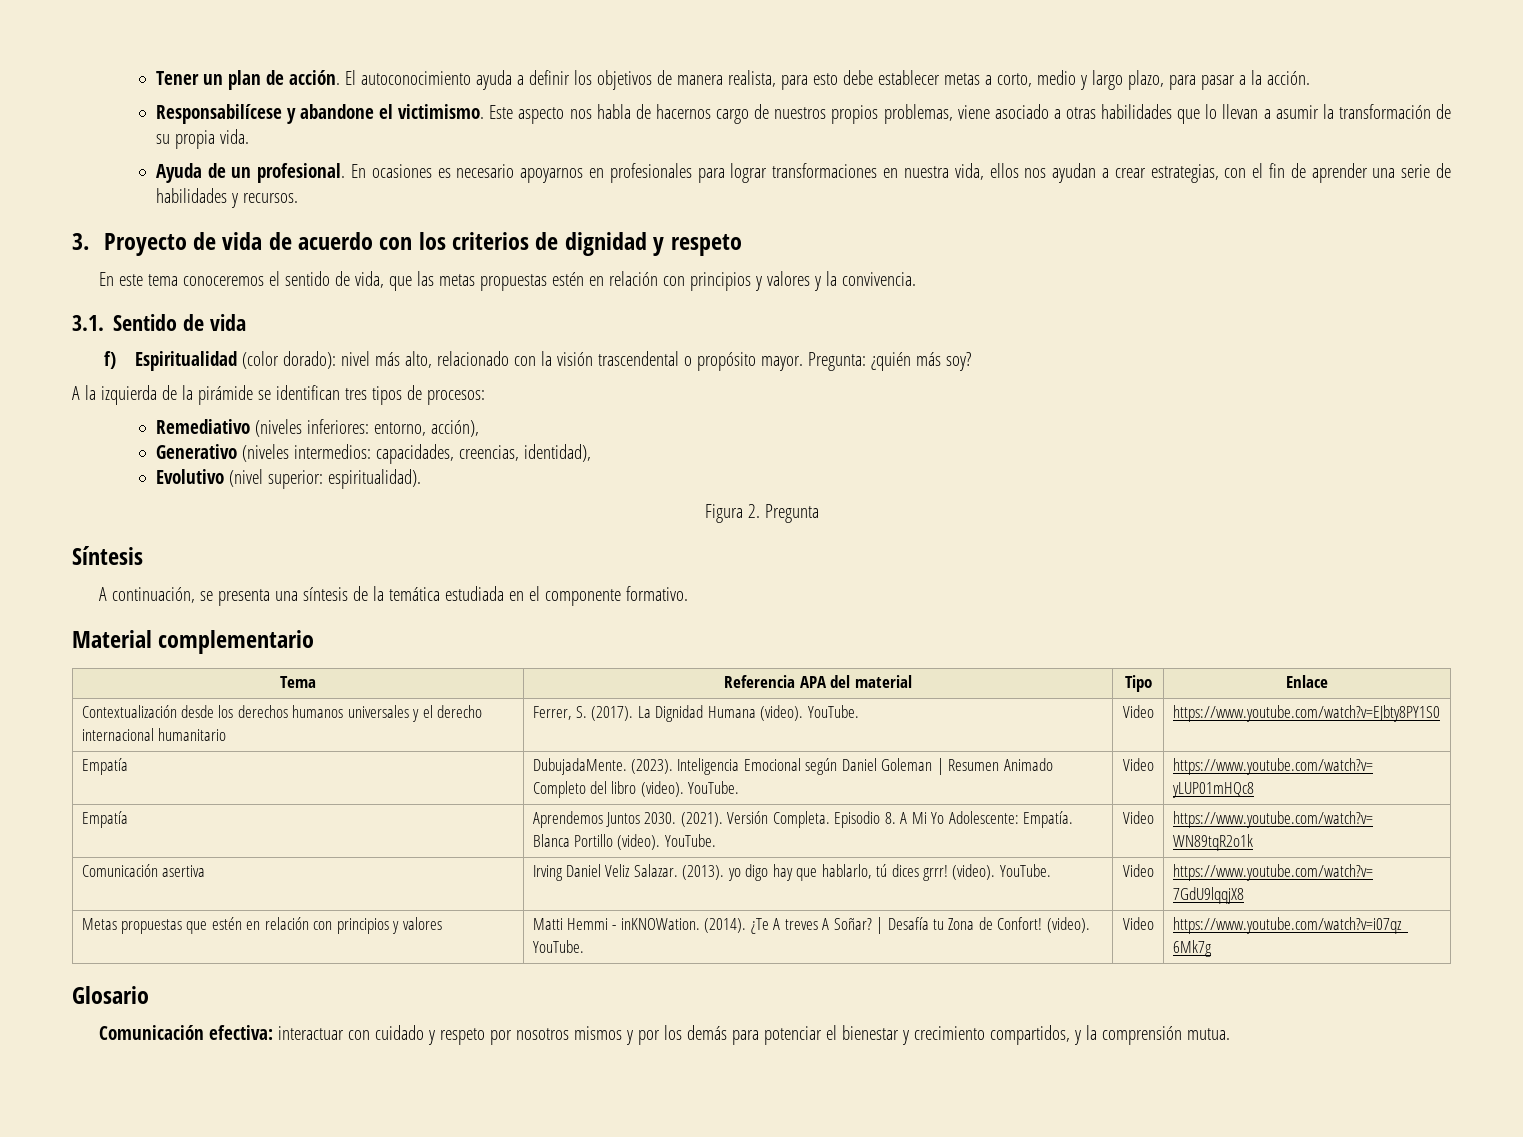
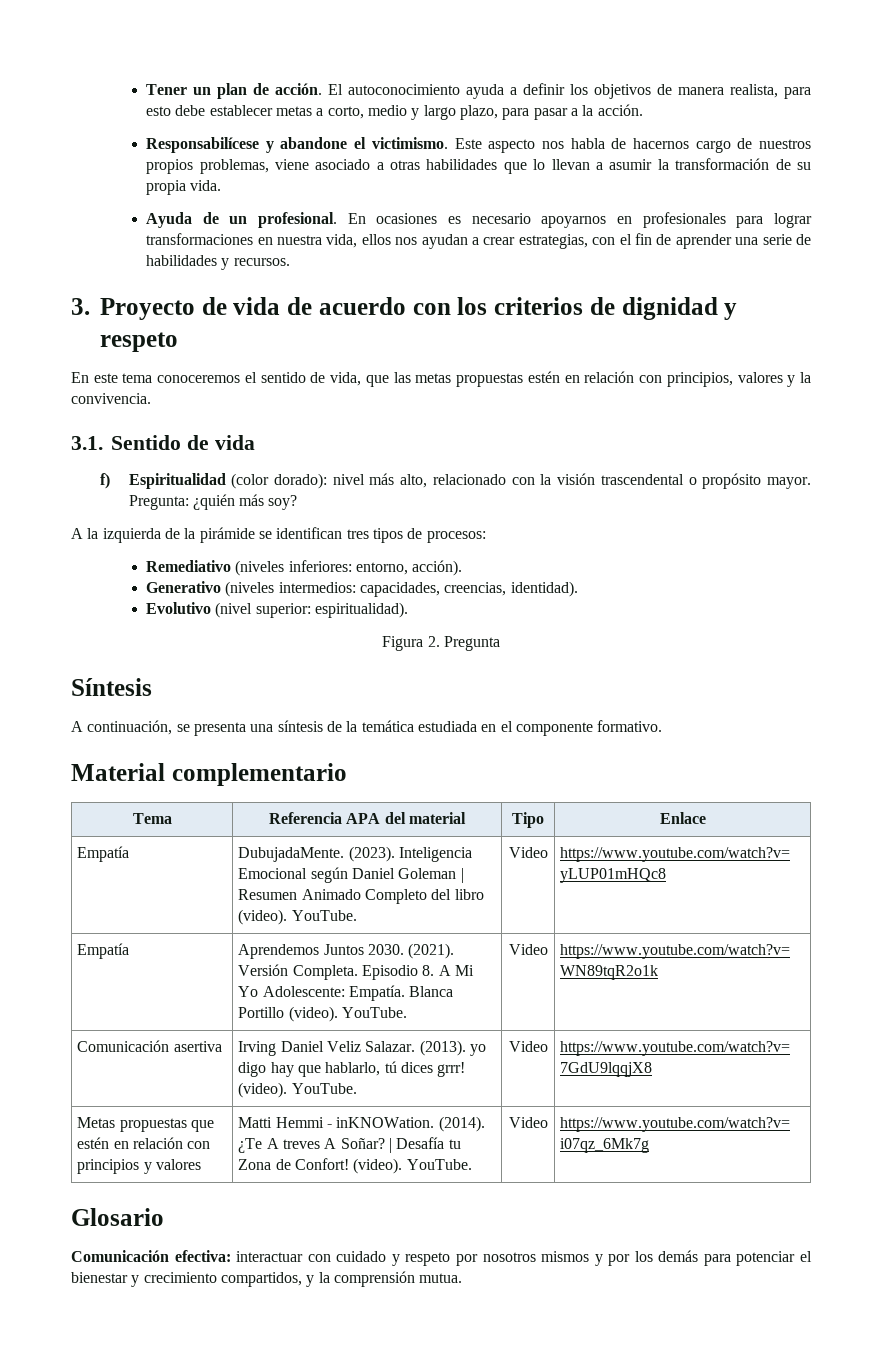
[689,272,762,291] principios y -> [666,372,733,387] principios,
[430,420,479,437] acción), -> [412,560,463,576] acción).
[523,444,591,462] identidad), -> [510,581,578,597] identidad).
[81,705,483,722] [81,728,226,741] [532,705,859,722] [1122,705,1154,718] [1172,705,1440,722] // Contextualización desde los derechos humanos universales y el derecho internacional humanitario | Ferrer, S. (2017). La Dignidad Humana (video). YouTube. | Video | https://www.youtube.com/watch?v=EJbty8PY1S0 -> (706, 818) none

